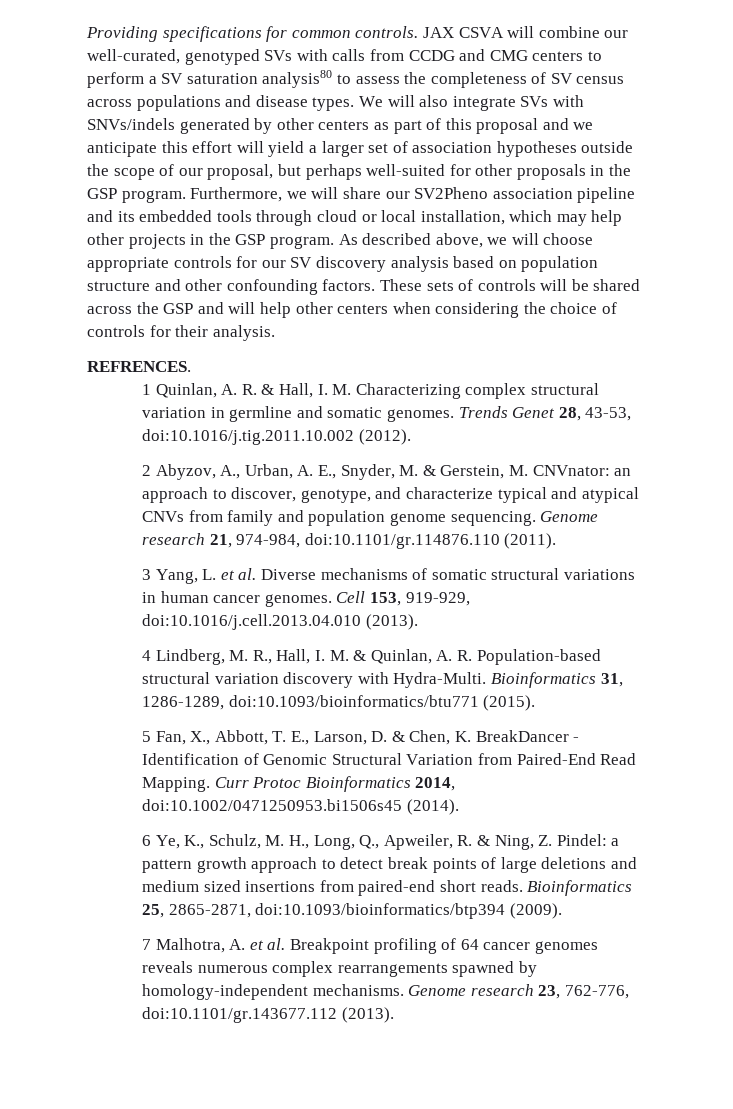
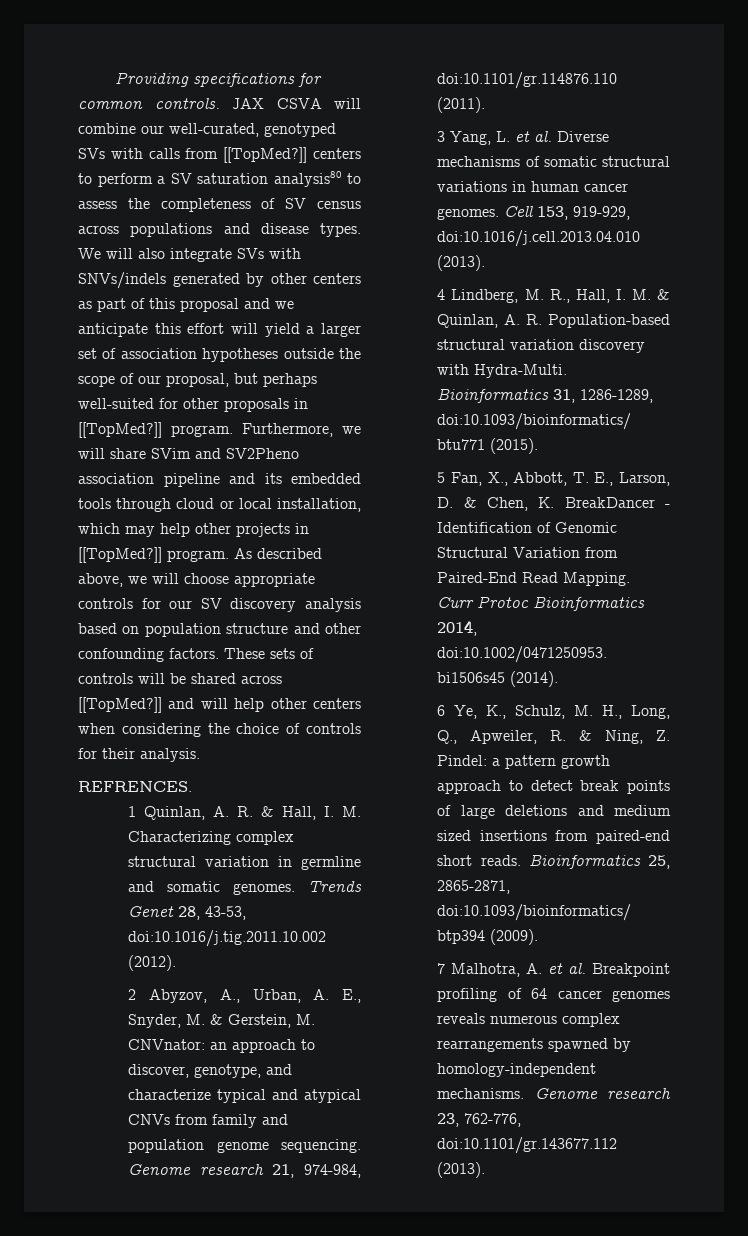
[408,49,528,61] CCDG and CMG -> [223,147,308,163] [[TopMed?]]
[609,164,632,176] [87,188,117,199] the GSP -> [78,422,162,438] [[TopMed?]]
[385,191,410,199] our -> [151,448,221,459] SVim and
[208,233,266,245] the GSP -> [78,547,162,563] [[TopMed?]]
[136,302,194,314] the GSP -> [78,697,162,713] [[TopMed?]]

